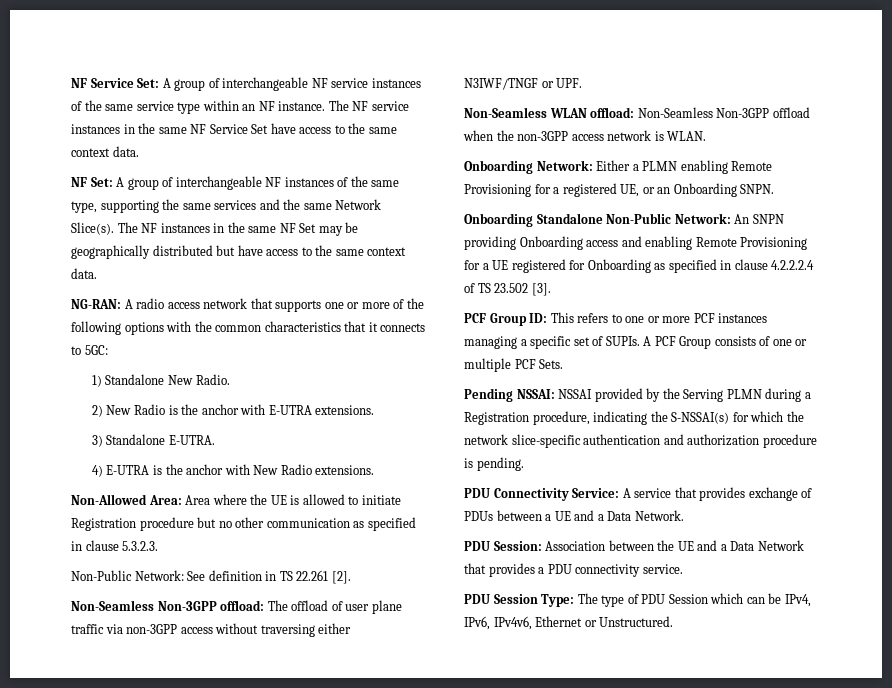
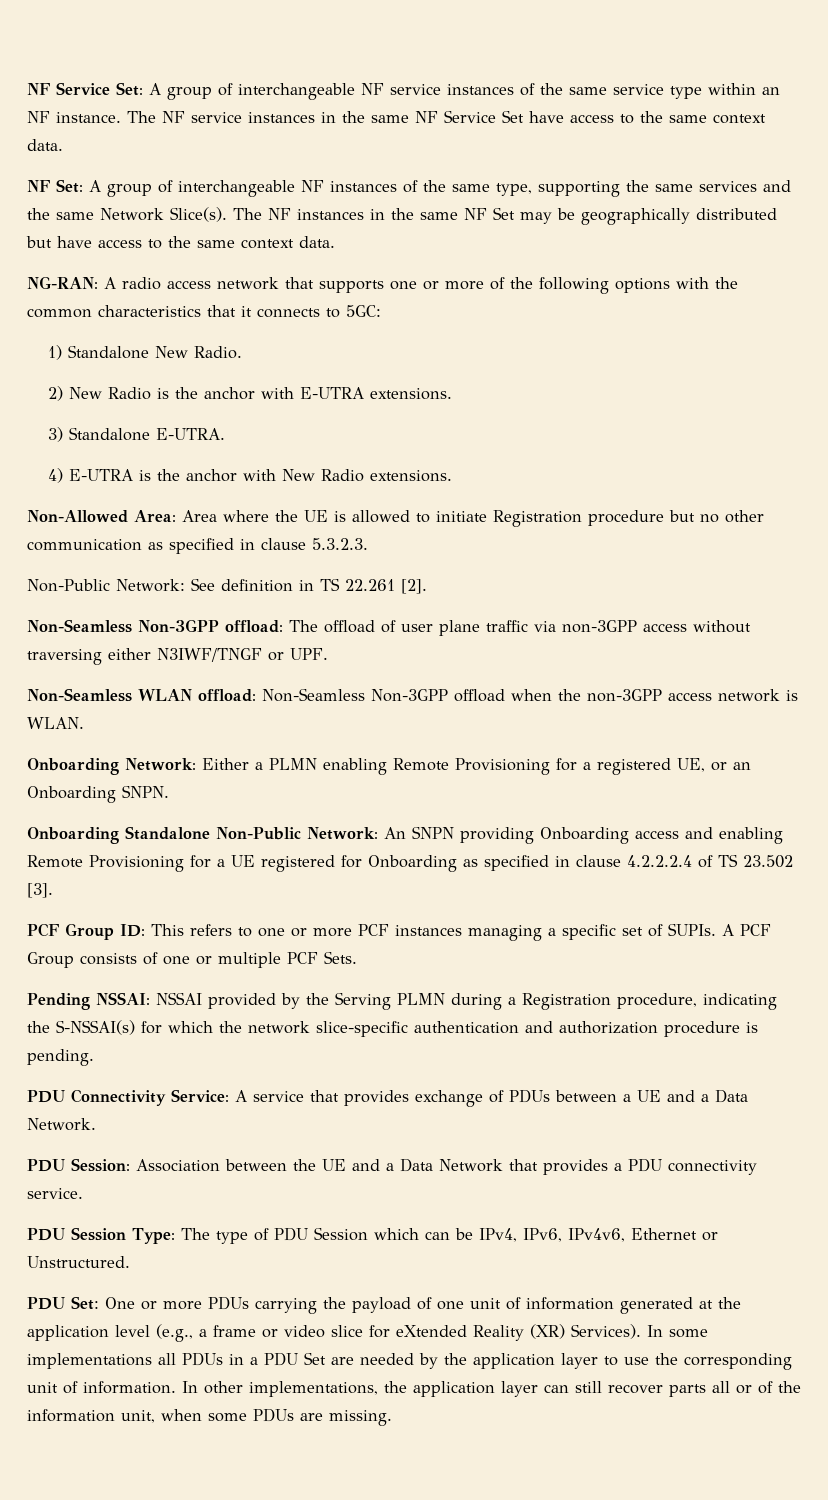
(674, 621) none -> [27,1296,741,1314] [27,1324,708,1342] [27,1352,792,1370] [27,1381,801,1397] [27,1408,392,1426] // PDU Set: One or more PDUs carrying the payload of one unit of information generated at the application level (e.g., a frame or video slice for eXtended Reality (XR) Services). In some implementations all PDUs in a PDU Set are needed by the application layer to use the corresponding unit of information. In other implementations, the application layer can still recover parts all or of the information unit, when some PDUs are missing.

